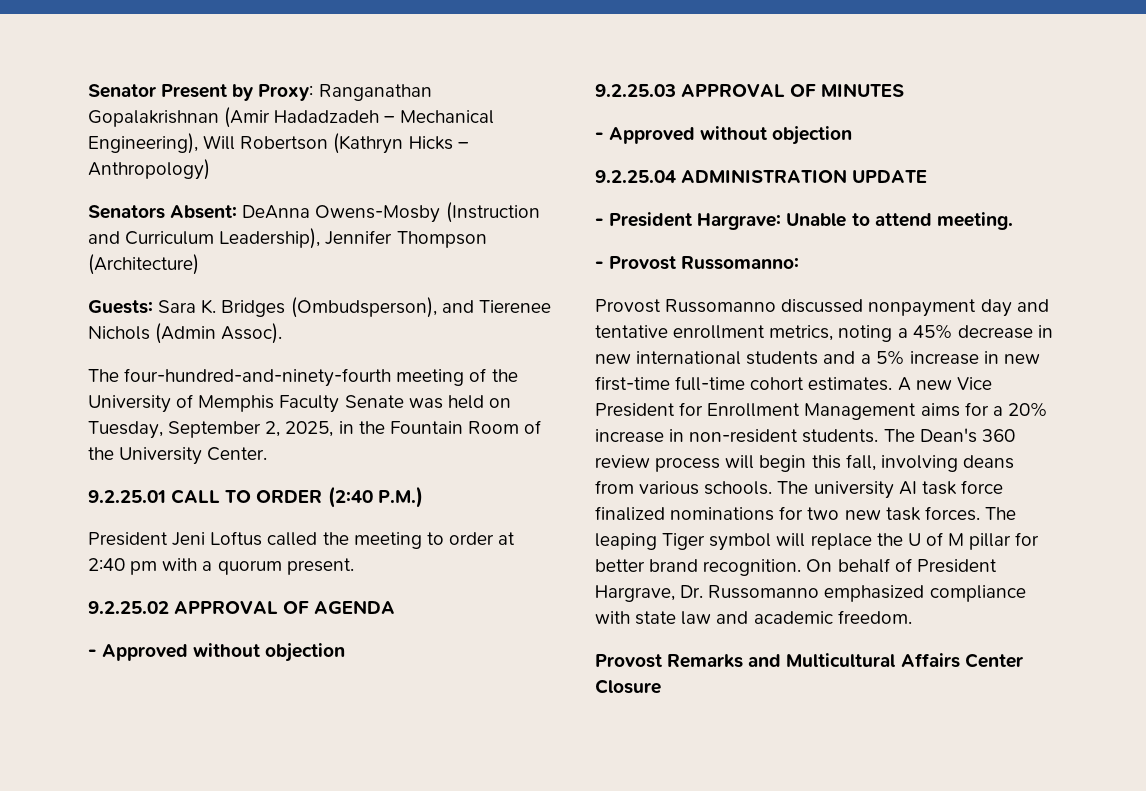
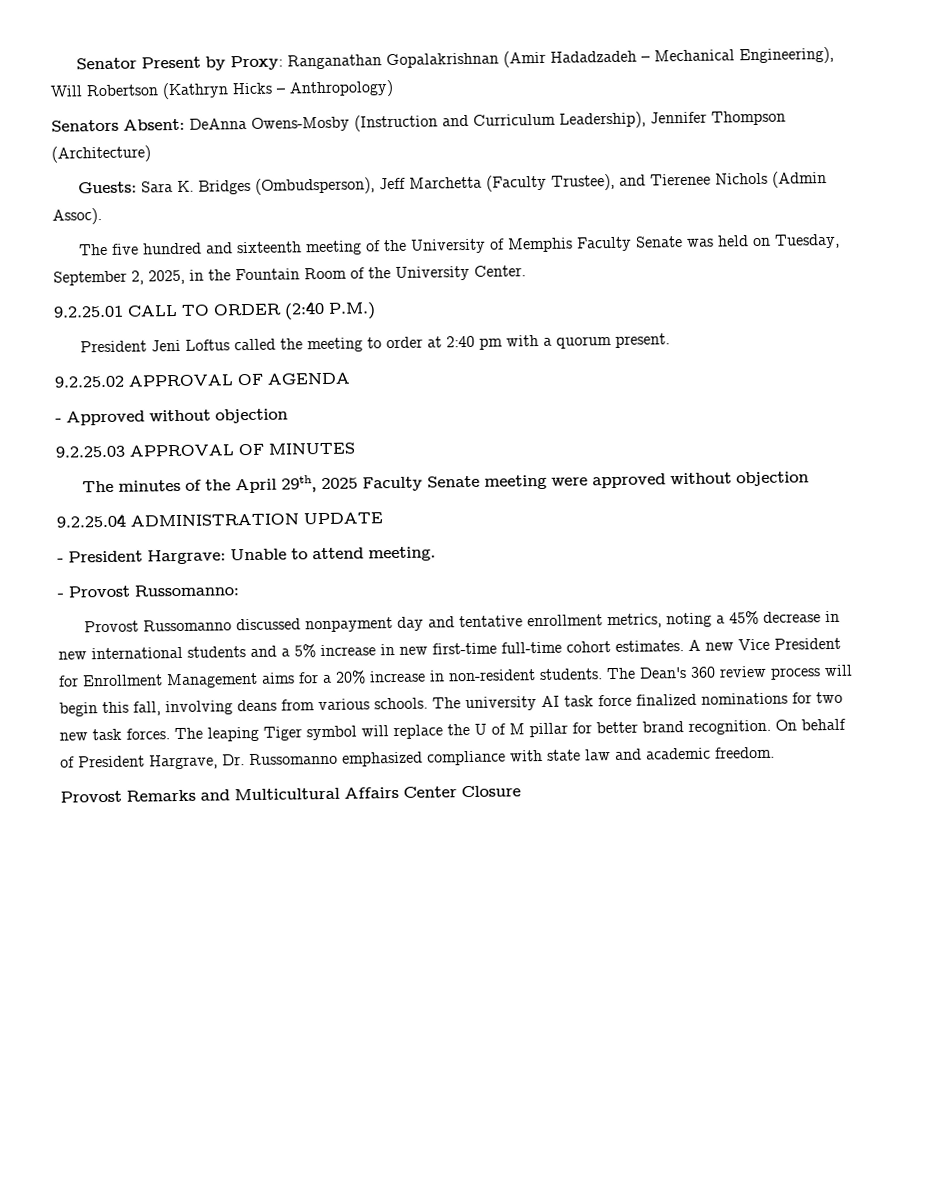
(437, 307) none -> [379,173,616,192] Jeff Marchetta (Faculty Trustee),
[124,368,392,387] four-hundred-and-ninety-fourth -> [112,241,303,255] five hundred and sixteenth
[595,127,696,144] - Approved -> [82,473,667,494] The minutes of the April 29th, 2025 Faculty Senate meeting were approved

